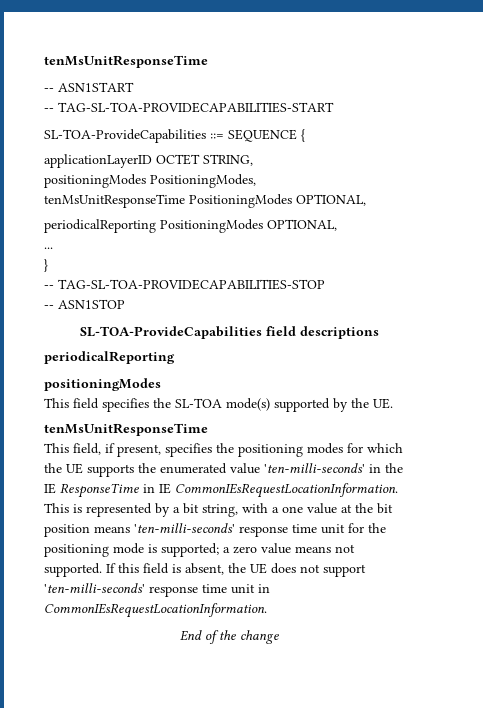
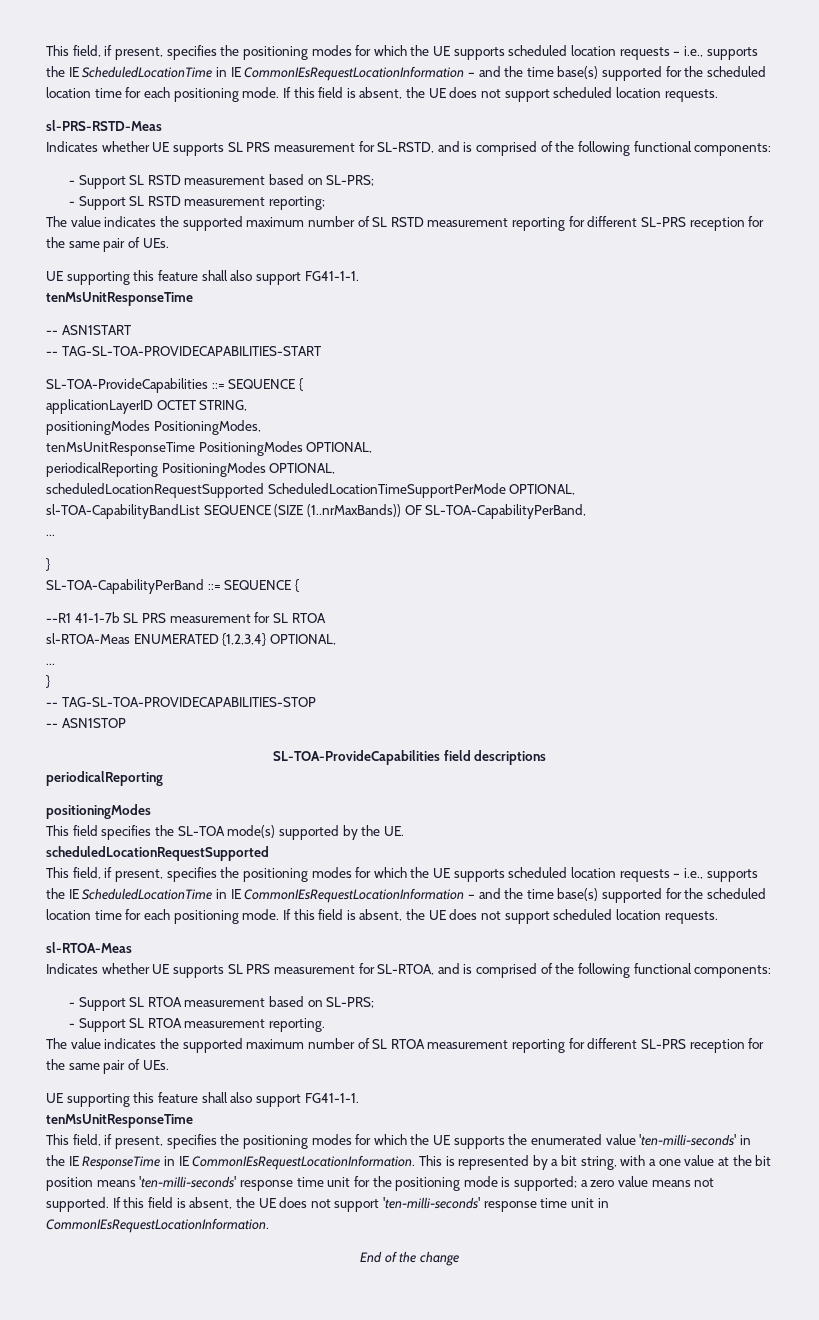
(44, 61) none -> [46,45,758,60] [46,66,767,81] [46,87,718,102] [46,120,162,131] [46,141,772,156] [68,174,375,189] [68,196,326,210] [46,216,765,231] [46,237,169,252] [46,270,359,285] This field, if present, specifies the positioning modes for which the UE supports scheduled location requests – i.e., supports the IE ScheduledLocationTime in IE CommonIEsRequestLocationInformation – and the time base(s) supported for the scheduled location time for each positioning mode. If this field is absent, the UE does not support scheduled location requests. // sl-PRS-RSTD-Meas // Indicates whether UE supports SL PRS measurement for SL-RSTD, and is comprised of the following functional components: // - Support SL RSTD measurement based on SL-PRS; // - Support SL RSTD measurement reporting; // The value indicates the supported maximum number of SL RSTD measurement reporting for different SL-PRS reception for the same pair of UEs. // UE supporting this feature shall also support FG41-1-1. //
(337, 225) none -> [46,483,576,498] [46,504,587,519] [46,534,55,536] [46,558,50,571] [46,579,299,594] [46,612,326,623] [46,633,336,646] // scheduledLocationRequestSupported ScheduledLocationTimeSupportPerMode OPTIONAL, // sl-TOA-CapabilityBandList SEQUENCE (SIZE (1..nrMaxBands)) OF SL-TOA-CapabilityPerBand, // ... // } // SL-TOA-CapabilityPerBand ::= SEQUENCE { // --R1 41-1-7b SL PRS measurement for SL RTOA // sl-RTOA-Meas ENUMERATED {1,2,3,4} OPTIONAL,
(393, 403) none -> [46,846,269,861] [46,867,758,882] [46,888,767,903] [46,909,718,924] [46,942,132,953] [46,963,772,978] [68,996,375,1011] [68,1018,326,1032] [46,1038,765,1053] [46,1059,169,1074] [46,1092,359,1107] // scheduledLocationRequestSupported // This field, if present, specifies the positioning modes for which the UE supports scheduled location requests – i.e., supports the IE ScheduledLocationTime in IE CommonIEsRequestLocationInformation – and the time base(s) supported for the scheduled location time for each positioning mode. If this field is absent, the UE does not support scheduled location requests. // sl-RTOA-Meas // Indicates whether UE supports SL PRS measurement for SL-RTOA, and is comprised of the following functional components: // - Support SL RTOA measurement based on SL-PRS; // - Support SL RTOA measurement reporting. // The value indicates the supported maximum number of SL RTOA measurement reporting for different SL-PRS reception for the same pair of UEs. // UE supporting this feature shall also support FG41-1-1.

